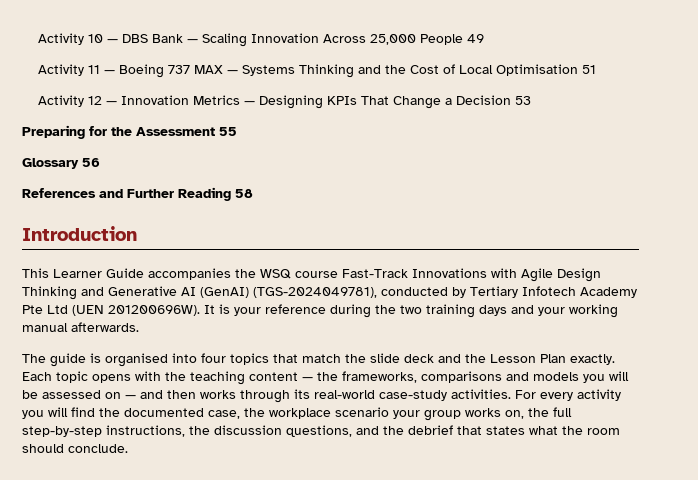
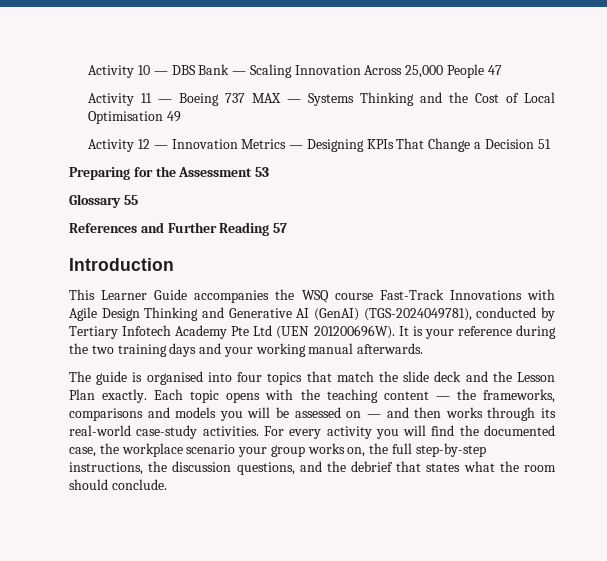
[467,34,485,43] 49 -> [487,65,502,75] 47
[582,65,597,74] 51 -> [166,111,181,122] 49
[515,96,532,105] 53 -> [537,139,551,149] 51
[219,127,237,136] 55 -> [255,167,270,177] 53
[82,158,100,167] 56 -> [123,195,138,205] 55
[235,189,253,198] 58 -> [273,223,288,233] 57

